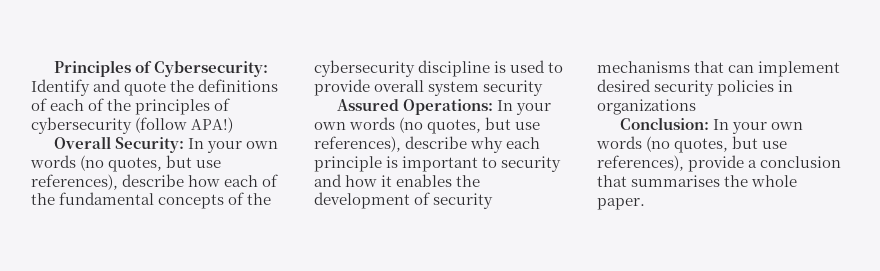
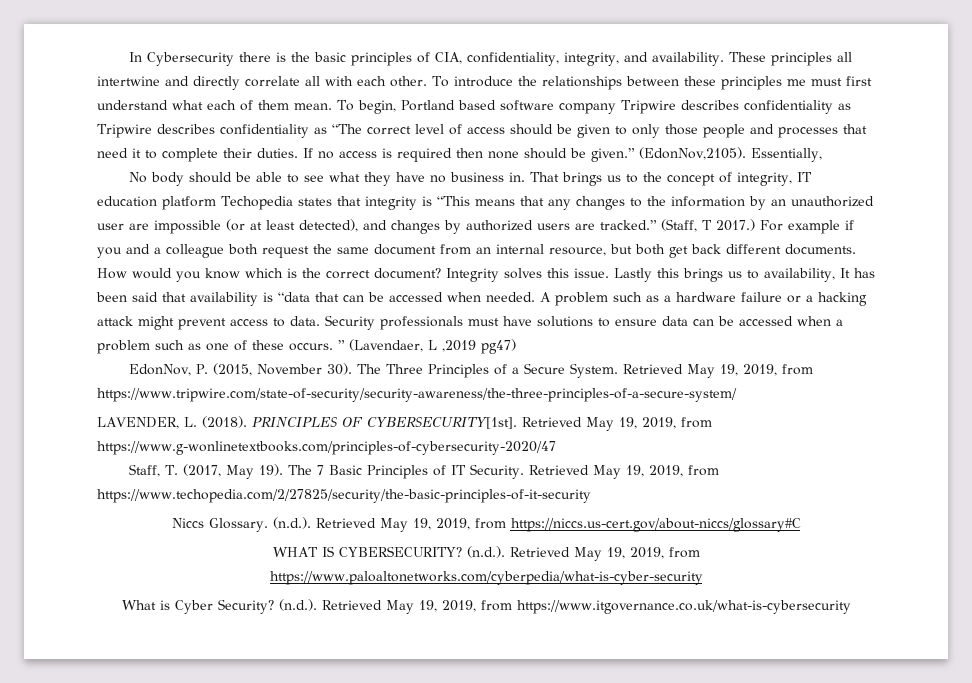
[53,60,268,77] [31,79,279,96] [31,98,231,115] [31,117,234,134] [53,136,278,153] [30,155,222,172] [31,174,279,190] [31,192,272,209] [314,60,564,77] [314,79,544,96] [336,99,551,115] [314,117,541,134] [314,136,541,153] [314,156,562,172] [314,174,481,187] [314,192,494,209] [597,61,841,77] [597,79,794,96] [597,99,696,115] [619,117,803,134] [596,136,788,153] [597,155,842,172] [597,175,798,187] [597,198,645,210] Principles of Cybersecurity: Identify and quote the definitions of each of the principles of cybersecurity (follow APA!) // Overall Security: In your own words (no quotes, but use references), describe how each of the fundamental concepts of the cybersecurity discipline is used to provide overall system security // Assured Operations: In your own words (no quotes, but use references), describe why each principle is important to security and how it enables the development of security mechanisms that can implement desired security policies in organizations // Conclusion: In your own words (no quotes, but use references), provide a conclusion that summarises the whole paper. -> [128,52,852,66] [97,76,872,90] [97,100,851,114] [97,124,867,138] [97,147,822,162] [128,172,812,186] [97,196,874,210] [97,219,854,234] [97,244,856,258] [97,268,875,282] [96,292,867,306] [97,315,843,330] [97,339,516,354] [128,363,813,378] [97,388,737,402] [97,416,712,431] [97,441,556,455] [128,464,719,479] [97,489,591,503] [171,517,801,532] [272,546,700,561] [269,571,703,585] [121,599,851,614] In Cybersecurity there is the basic principles of CIA, confidentiality, integrity, and availability. These principles all intertwine and directly correlate all with each other. To introduce the relationships between these principles me must first understand what each of them mean. To begin, Portland based software company Tripwire describes confidentiality as Tripwire describes confidentiality as “The correct level of access should be given to only those people and processes that need it to complete their duties. If no access is required then none should be given.” (EdonNov,2105). Essentially, // No body should be able to see what they have no business in. That brings us to the concept of integrity, IT education platform Techopedia states that integrity is “This means that any changes to the information by an unauthorized user are impossible (or at least detected), and changes by authorized users are tracked.” (Staff, T 2017.) For example if you and a colleague both request the same document from an internal resource, but both get back different documents. How would you know which is the correct document? Integrity solves this issue. Lastly this brings us to availability, It has been said that availability is “data that can be accessed when needed. A problem such as a hardware failure or a hacking attack might prevent access to data. Security professionals must have solutions to ensure data can be accessed when a problem such as one of these occurs. ” (Lavendaer, L ,2019 pg47) // EdonNov, P. (2015, November 30). The Three Principles of a Secure System. Retrieved May 19, 2019, from https://www.tripwire.com/state-of-security/security-awareness/the-three-principles-of-a-secure-system/ // LAVENDER, L. (2018). PRINCIPLES OF CYBERSECURITY[1st]. Retrieved May 19, 2019, from https://www.g-wonlinetextbooks.com/principles-of-cybersecurity-2020/47 // Staff, T. (2017, May 19). The 7 Basic Principles of IT Security. Retrieved May 19, 2019, from https://www.techopedia.com/2/27825/security/the-basic-principles-of-it-security // Niccs Glossary. (n.d.). Retrieved May 19, 2019, from https://niccs.us-cert.gov/about-niccs/glossary#C // WHAT IS CYBERSECURITY? (n.d.). Retrieved May 19, 2019, from https://www.paloaltonetworks.com/cyberpedia/what-is-cyber-security // What is Cyber Security? (n.d.). Retrieved May 19, 2019, from https://www.itgovernance.co.uk/what-is-cybersecurity

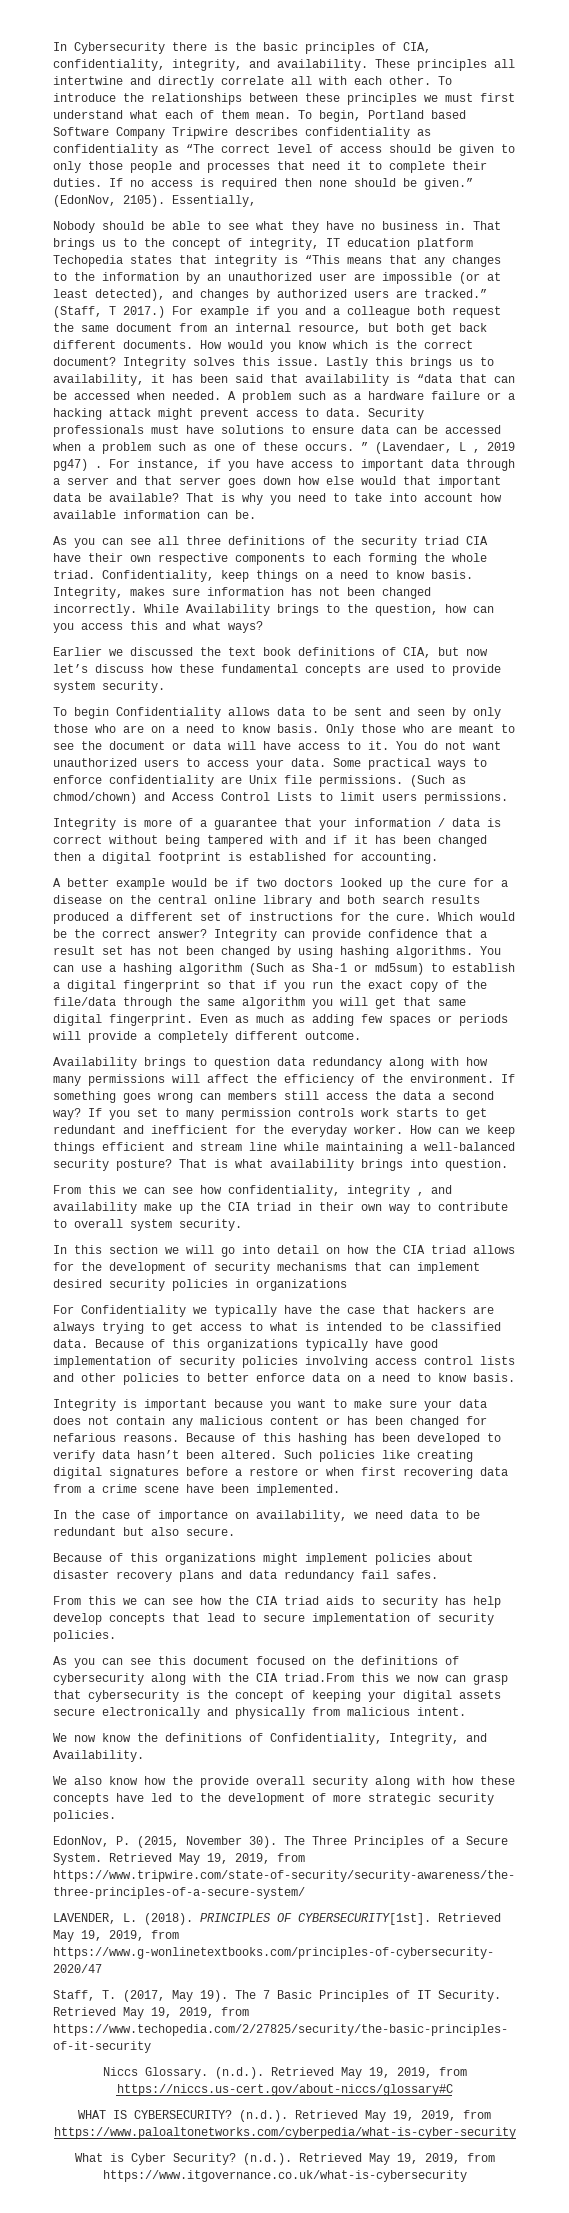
[786,79,806,86] me -> [424,95,438,102] we
[499,100,851,114] [97,124,215,138] software company Tripwire describes confidentiality as Tripwire describes -> [53,127,431,139] Software Company Tripwire describes confidentiality as
[639,147,746,160] (EdonNov,2105). -> [53,195,165,207] (EdonNov, 2105).
[128,172,184,186] No body -> [53,221,95,233] Nobody
[839,268,850,278] It -> [151,374,165,383] it
[442,340,476,352] ,2019 -> [473,442,515,453] , 2019
(516, 346) none -> [95,459,515,471] [53,476,501,488] [53,493,502,505] [53,510,256,519] [53,536,488,548] [53,553,487,565] [53,570,473,582] [53,587,431,599] [53,604,494,616] [53,621,263,633] [53,647,488,658] [53,664,501,676] [53,681,165,693] [53,707,501,719] [53,724,515,736] [53,741,501,750] [53,758,487,770] [53,775,466,787] [53,792,508,804] [53,818,501,830] [53,835,487,847] [53,852,438,864] [53,878,508,890] [53,895,480,907] [53,912,515,924] [53,929,487,941] [53,946,501,958] [53,963,515,975] [53,980,487,992] [53,997,466,1009] [53,1014,508,1026] [53,1031,361,1043] [53,1057,488,1069] [53,1074,515,1086] [53,1091,494,1103] [53,1108,487,1120] [53,1125,515,1137] [53,1142,515,1154] [53,1159,508,1171] [53,1185,452,1197] [53,1202,508,1214] [53,1219,242,1231] [53,1245,515,1257] [53,1262,480,1274] [53,1279,347,1291] [53,1305,494,1317] [53,1322,501,1334] [53,1339,438,1351] [53,1356,515,1368] [53,1373,515,1385] [53,1399,487,1411] [53,1416,487,1428] [53,1433,501,1445] [53,1450,473,1462] [53,1467,508,1479] [53,1484,340,1496] [53,1510,480,1522] [53,1527,235,1536] [53,1553,473,1565] [53,1570,438,1582] [53,1596,501,1608] [53,1613,494,1625] [53,1630,116,1642] [53,1656,459,1668] [53,1673,508,1685] [53,1690,501,1702] [53,1707,466,1719] [53,1733,487,1745] [53,1750,144,1762] [53,1776,515,1788] [53,1793,494,1805] [53,1810,116,1822] . For instance, if you have access to important data through a server and that server goes down how else would that important data be available? That is why you need to take into account how available information can be. // As you can see all three definitions of the security triad CIA have their own respective components to each forming the whole triad. Confidentiality, keep things on a need to know basis. Integrity, makes sure information has not been changed incorrectly. While Availability brings to the question, how can you access this and what ways? // Earlier we discussed the text book definitions of CIA, but now let’s discuss how these fundamental concepts are used to provide system security. // To begin Confidentiality allows data to be sent and seen by only those who are on a need to know basis. Only those who are meant to see the document or data will have access to it. You do not want unauthorized users to access your data. Some practical ways to enforce confidentiality are Unix file permissions. (Such as chmod/chown) and Access Control Lists to limit users permissions. // Integrity is more of a guarantee that your information / data is correct without being tampered with and if it has been changed then a digital footprint is established for accounting. // A better example would be if two doctors looked up the cure for a disease on the central online library and both search results produced a different set of instructions for the cure. Which would be the correct answer? Integrity can provide confidence that a result set has not been changed by using hashing algorithms. You can use a hashing algorithm (Such as Sha-1 or md5sum) to establish a digital fingerprint so that if you run the exact copy of the file/data through the same algorithm you will get that same digital fingerprint. Even as much as adding few spaces or periods will provide a completely different outcome. // Availability brings to question data redundancy along with how many permissions will affect the efficiency of the environment. If something goes wrong can members still access the data a second way? If you set to many permission controls work starts to get redundant and inefficient for the everyday worker. How can we keep things efficient and stream line while maintaining a well-balanced security posture? That is what availability brings into question. // From this we can see how confidentiality, integrity , and availability make up the CIA triad in their own way to contribute to overall system security. // In this section we will go into detail on how the CIA triad allows for the development of security mechanisms that can implement desired security policies in organizations // For Confidentiality we typically have the case that hackers are always trying to get access to what is intended to be classified data. Because of this organizations typically have good implementation of security policies involving access control lists and other policies to better enforce data on a need to know basis. // Integrity is important because you want to make sure your data does not contain any malicious content or has been changed for nefarious reasons. Because of this hashing has been developed to verify data hasn’t been altered. Such policies like creating digital signatures before a restore or when first recovering data from a crime scene have been implemented. // In the case of importance on availability, we need data to be redundant but also secure. // Because of this organizations might implement policies about disaster recovery plans and data redundancy fail safes. // From this we can see how the CIA triad aids to security has help develop concepts that lead to secure implementation of security policies. // As you can see this document focused on the definitions of cybersecurity along with the CIA triad.From this we now can grasp that cybersecurity is the concept of keeping your digital assets secure electronically and physically from malicious intent. // We now know the definitions of Confidentiality, Integrity, and Availability. // We also know how the provide overall security along with how these concepts have led to the development of more strategic security policies.

